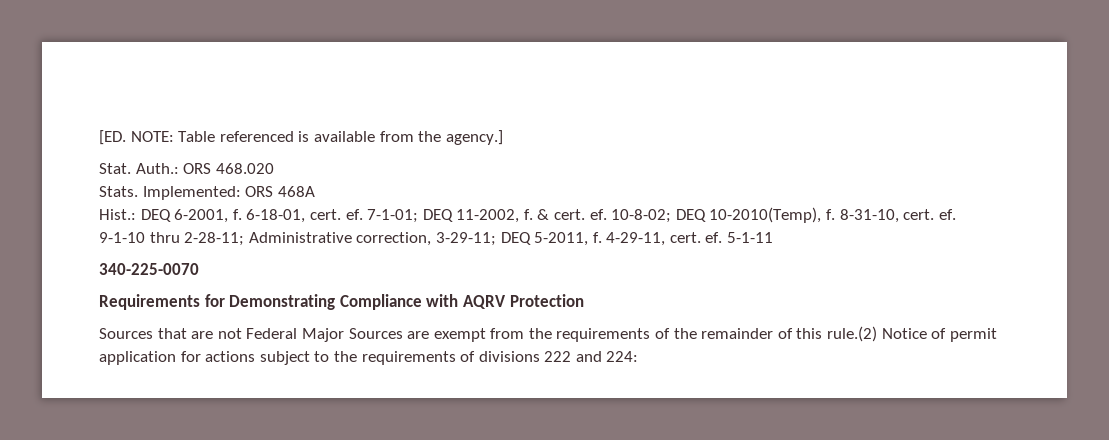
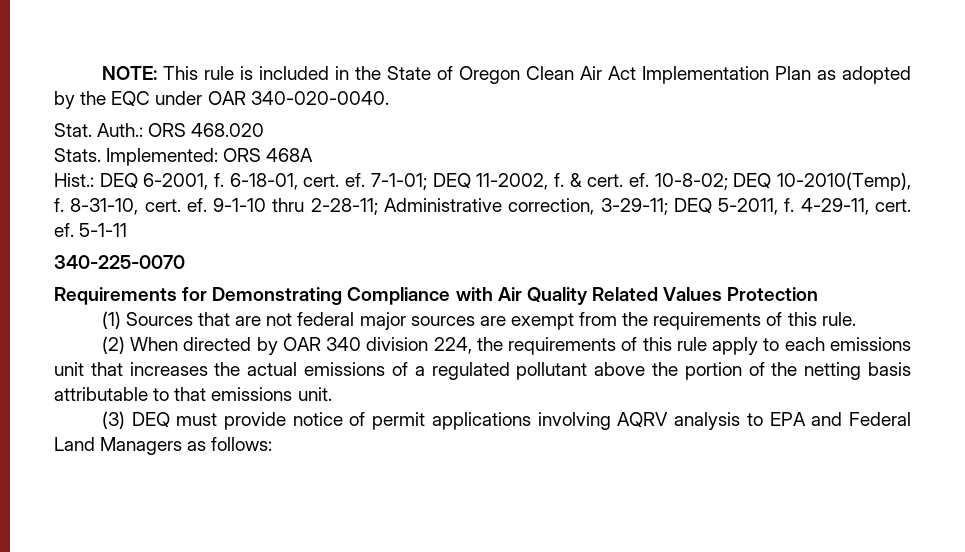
[99,130,503,145] [ED. NOTE: Table referenced is available from the agency.] -> [101,66,911,84] [54,91,389,109] NOTE: This rule is included in the State of Oregon Clean Air Act Implementation Plan as adopted by the EQC under OAR 340-020-0040.
[462,295,506,309] AQRV -> [497,287,723,305] Air Quality Related Values
(584, 300) none -> [101,311,121,329] (1)
[246,328,403,342] Federal Major Sources -> [297,312,475,330] federal major sources
[673,326,997,342] [99,351,639,365] the remainder of this rule.(2) Notice of permit application for actions subject to the requirements of divisions 222 and 224: -> [787,312,856,326] [101,336,911,355] [54,362,911,380] [54,387,332,401] [101,411,911,430] [54,437,273,455] this rule. // (2) When directed by OAR 340 division 224, the requirements of this rule apply to each emissions unit that increases the actual emissions of a regulated pollutant above the portion of the netting basis attributable to that emissions unit. // (3) DEQ must provide notice of permit applications involving AQRV analysis to EPA and Federal Land Managers as follows:

